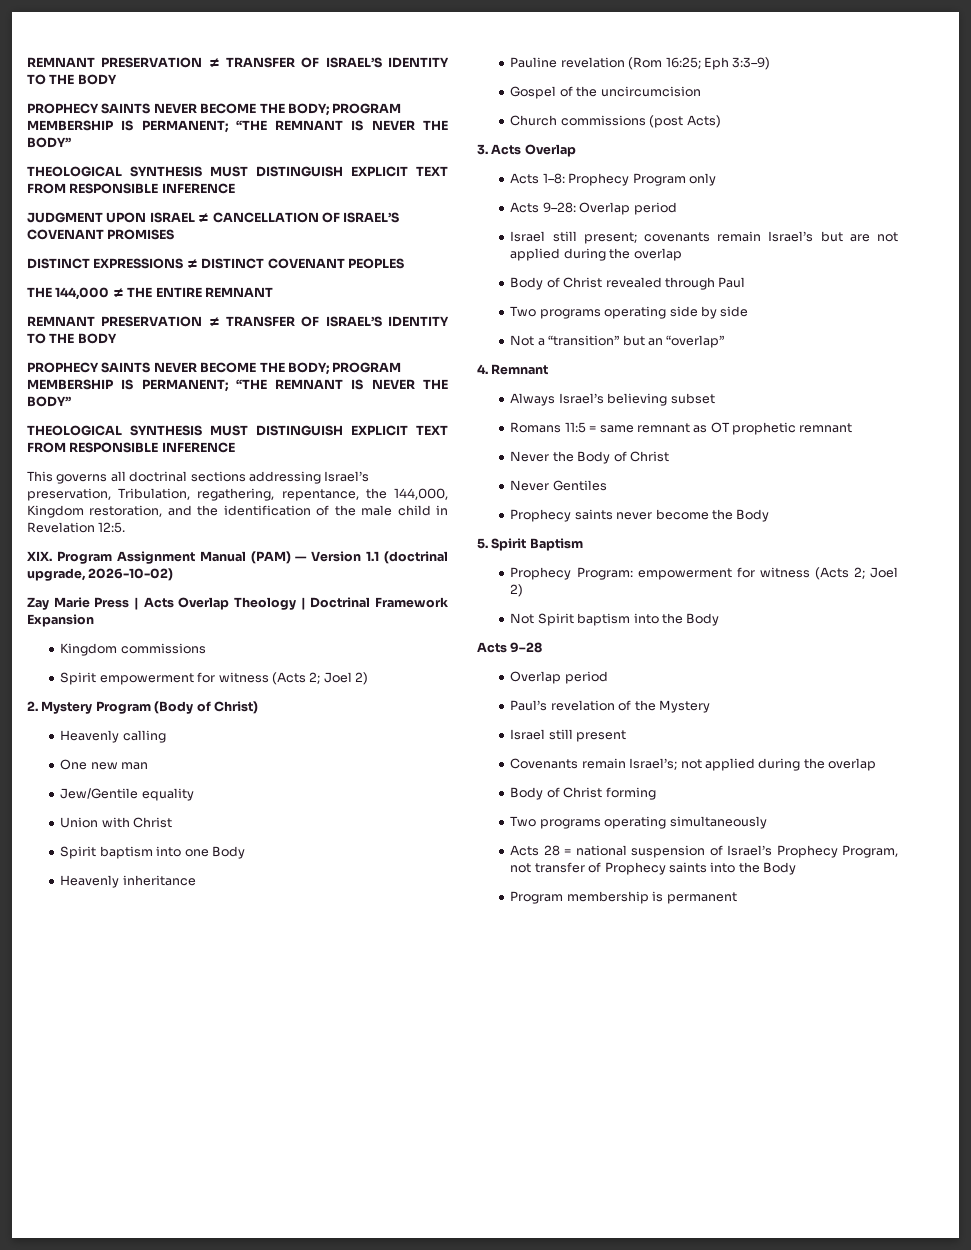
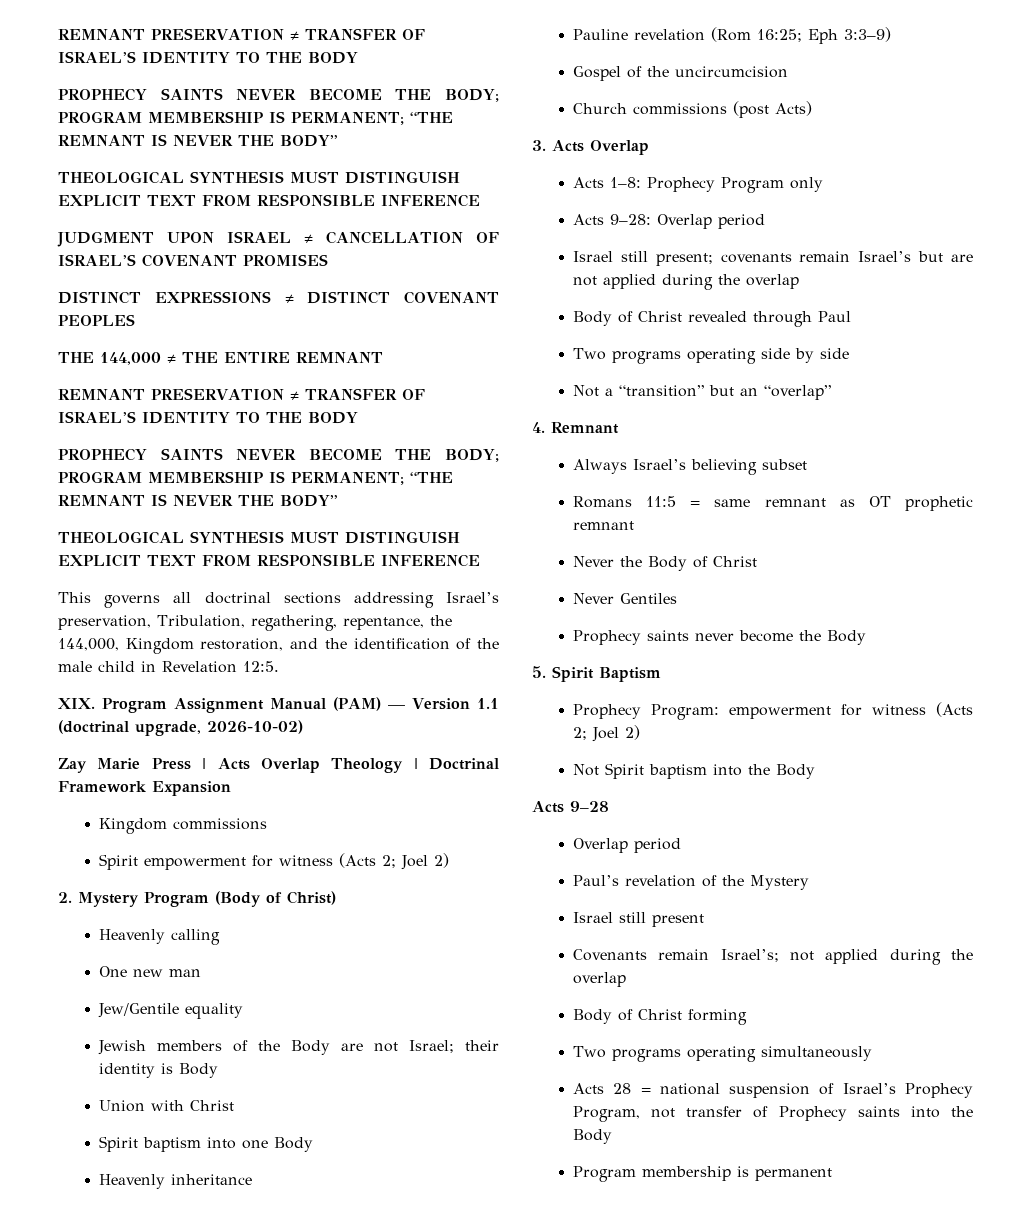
(194, 794) none -> [98,1040,499,1055] [99,1063,219,1078] // Jewish members of the Body are not Israel; their identity is Body

